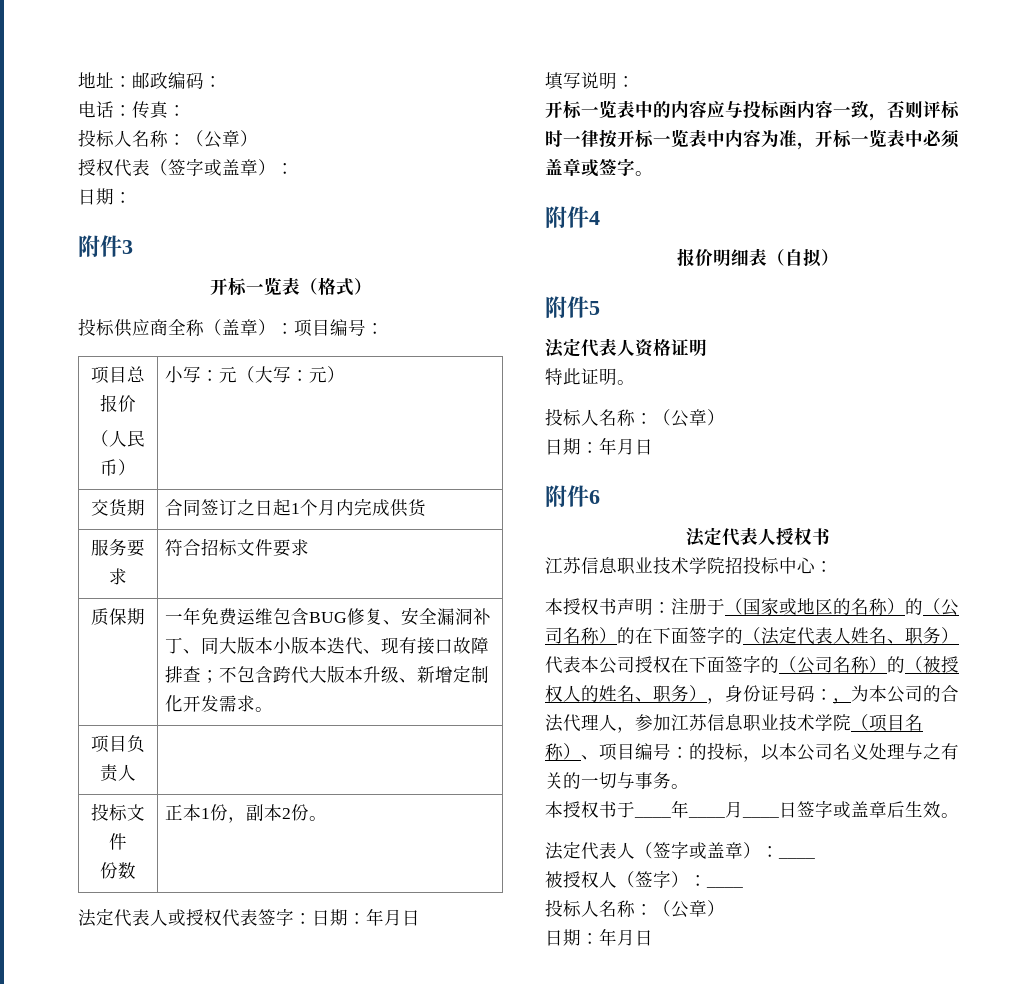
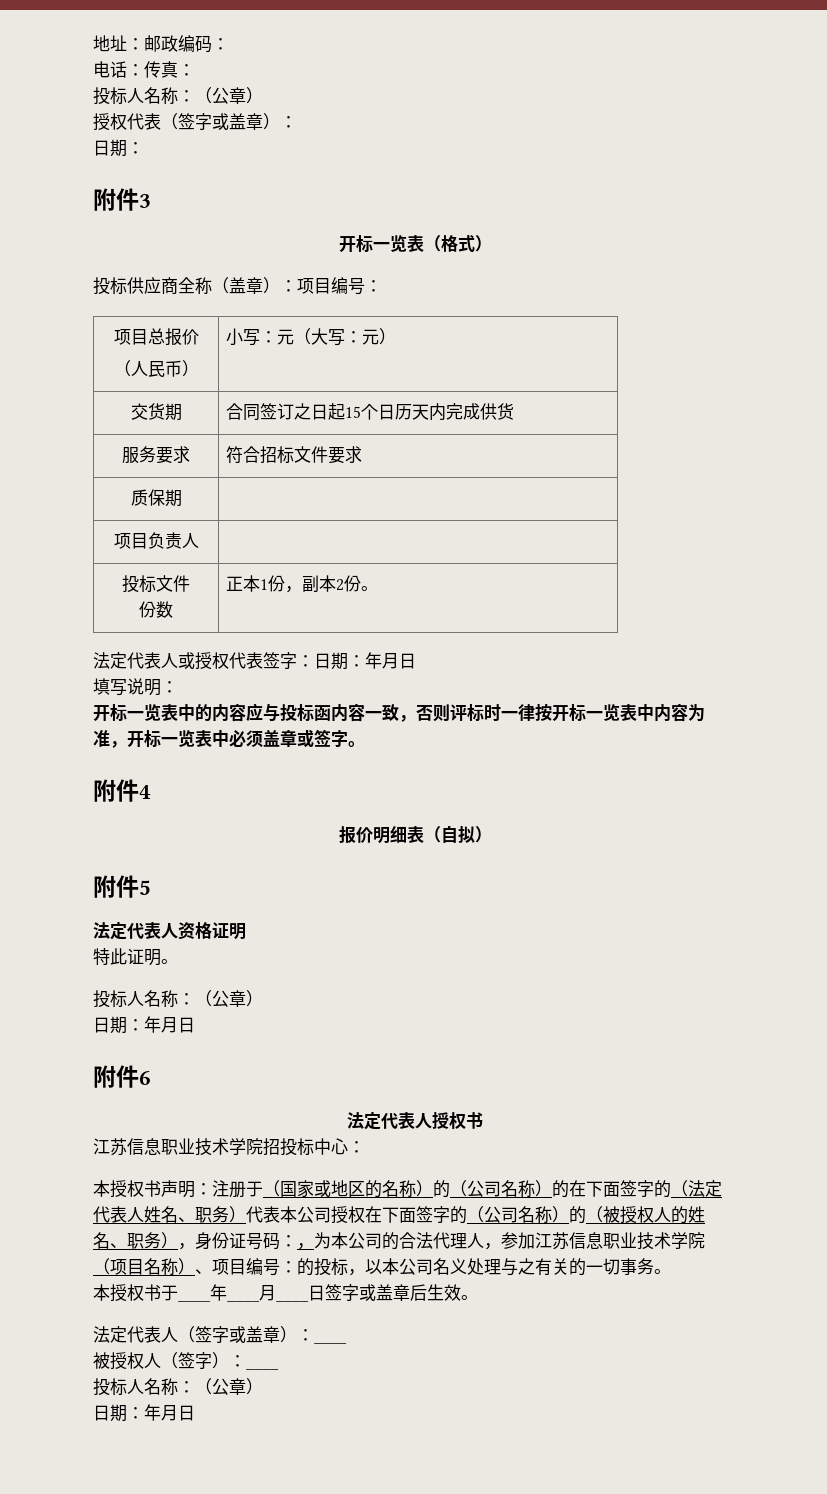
[291,499,337,516] 1个月 -> [344,404,429,420] 15个日历天
[165,607,492,626] [165,636,490,655] [165,665,490,684] [165,695,274,712] 一年免费运维包含BUG修复、安全漏洞补丁、同大版本小版本迭代、现有接口故障排查；不包含跨代大版本升级、新增定制化开发需求。 -> (182, 498) none
[617,772,635,789] 与 -> (620, 1266) none

